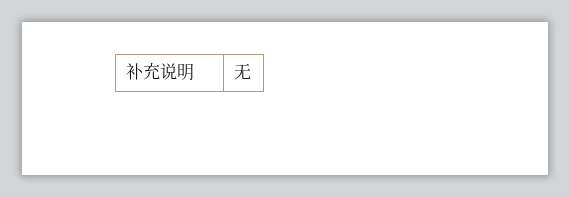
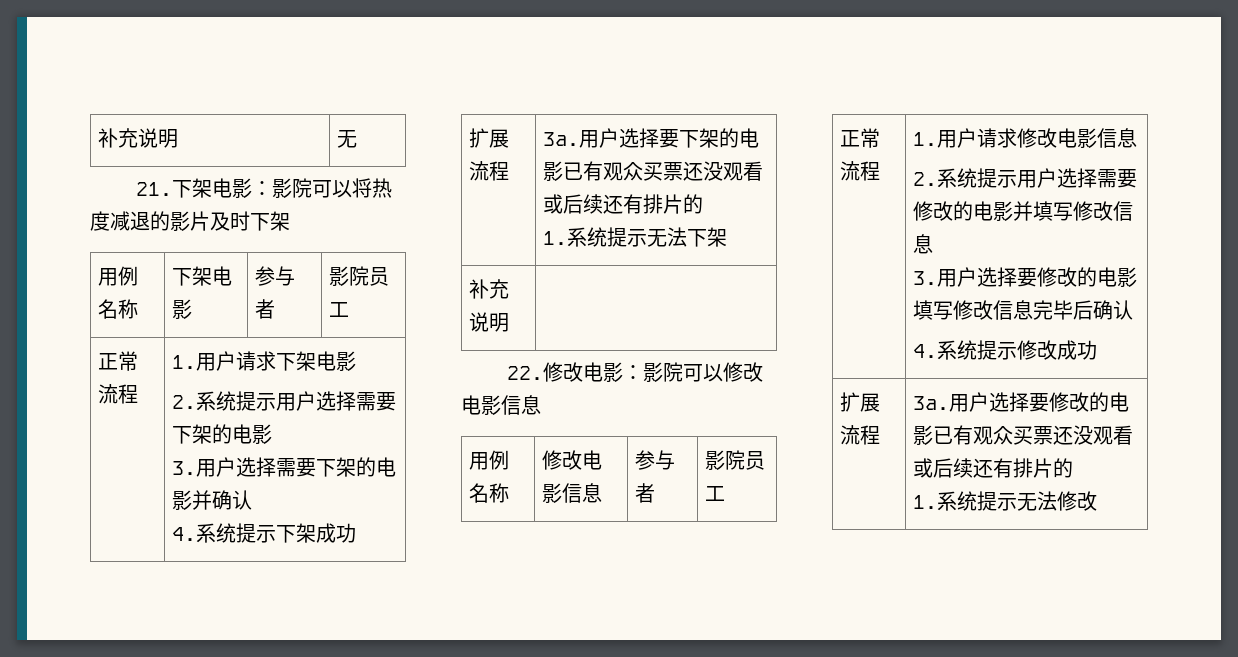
(251, 71) none -> [135,178,392,198] [90,211,290,231] [98,266,139,286] [98,299,139,319] [172,266,233,286] [172,299,193,319] [255,266,296,286] [255,299,276,319] [329,266,390,286] [329,302,350,317] [98,351,139,371] [98,384,139,404] [172,351,357,371] [172,391,397,411] [172,424,273,444] [172,457,397,477] [172,490,253,510] [172,523,357,543] [469,128,510,148] [469,161,510,181] [543,128,760,148] [543,161,764,181] [543,194,704,214] [543,227,728,247] [469,279,510,299] [469,312,510,332] [506,362,763,382] [461,395,541,415] [469,450,510,470] [469,483,510,503] [542,450,603,470] [542,483,603,503] [635,450,676,470] [635,483,656,503] [705,450,766,470] [705,486,726,501] [840,128,881,148] [840,161,881,181] [913,128,1138,148] [913,168,1138,188] [913,201,1134,221] [913,234,934,254] [913,267,1138,287] [913,300,1134,320] [913,340,1098,360] [840,392,881,412] [840,425,881,445] [913,392,1130,412] [913,425,1134,445] [913,458,1074,478] [913,491,1098,511] // 21.下架电影：影院可以将热度减退的影片及时下架 // 用例名称 | 下架电影 | 参与者 | 影院员工 // 正常流程 | 1.用户请求下架电影 // 2.系统提示用户选择需要下架的电影 // 3.用户选择需要下架的电影并确认 // 4.系统提示下架成功 // 扩展流程 | 3a.用户选择要下架的电影已有观众买票还没观看或后续还有排片的 // 1.系统提示无法下架 // 补充说明 | // 22.修改电影：影院可以修改电影信息 // 用例名称 | 修改电影信息 | 参与者 | 影院员工 // 正常流程 | 1.用户请求修改电影信息 // 2.系统提示用户选择需要修改的电影并填写修改信息 // 3.用户选择要修改的电影填写修改信息完毕后确认 // 4.系统提示修改成功 // 扩展流程 | 3a.用户选择要修改的电影已有观众买票还没观看或后续还有排片的 // 1.系统提示无法修改

